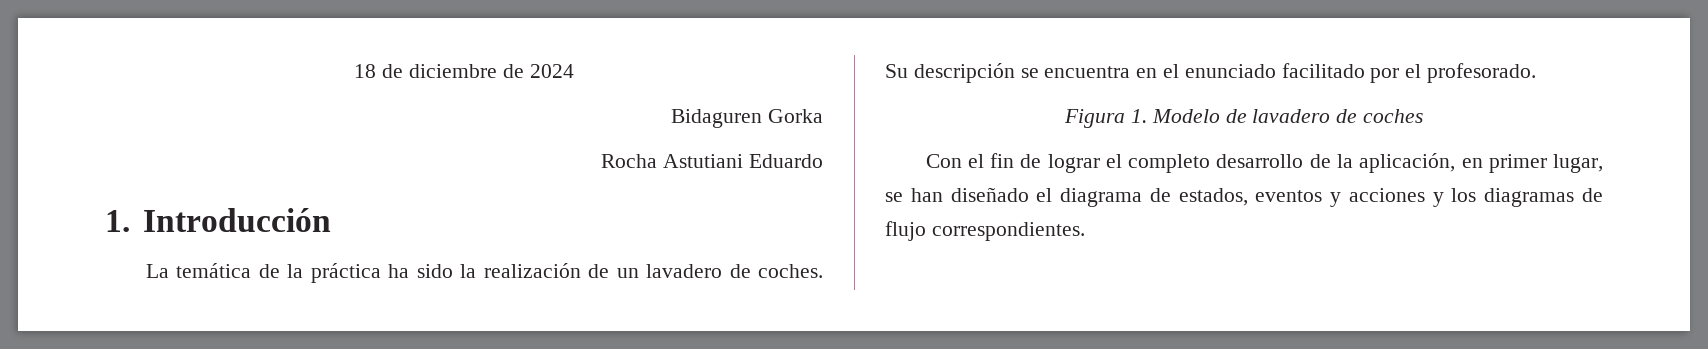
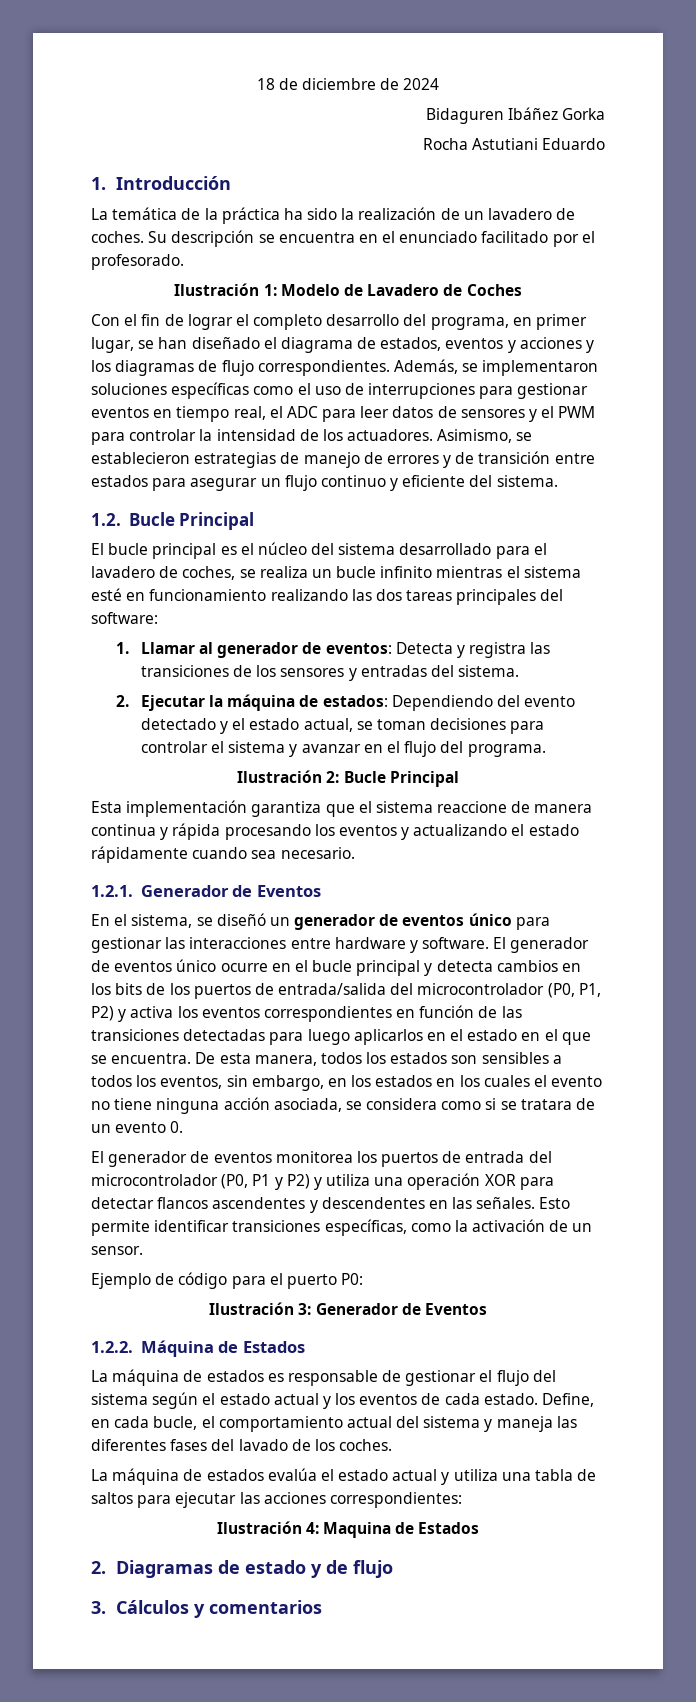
(763, 118) none -> [507,107,558,120] Ibáñez
[1064,109,1423,128] Figura 1. Modelo de lavadero de coches -> [174,283,522,296] Ilustración 1: Modelo de Lavadero de Coches
[1309,153,1456,173] de la aplicación, -> [403,314,509,330] del programa,
(1085, 231) none -> [393,359,599,376] [91,382,589,399] [91,406,596,422] [91,429,533,445] [91,451,595,468] [91,475,558,491] [91,512,255,530] [91,542,547,559] [91,566,581,580] [91,588,564,605] [91,612,158,624] [115,642,551,658] [140,665,520,681] [115,694,576,711] [140,718,545,734] [140,741,546,757] [237,770,459,787] [91,800,593,817] [91,823,579,840] [91,846,355,863] [91,885,321,897] [91,913,550,930] [91,937,590,953] [91,959,582,976] [91,983,601,999] [91,1005,522,1022] [91,1029,591,1045] [91,1052,562,1066] [91,1075,603,1091] [91,1097,596,1114] [91,1121,184,1133] [91,1151,552,1167] [91,1173,554,1190] [91,1197,571,1213] [91,1219,593,1236] [91,1246,143,1255] [91,1272,364,1289] [209,1302,487,1315] [91,1340,305,1357] [91,1369,556,1386] [91,1392,595,1409] [91,1416,577,1432] [91,1439,393,1451] [91,1468,597,1485] [91,1492,462,1508] [216,1521,480,1538] [91,1560,393,1578] [91,1600,322,1618] Además, se implementaron soluciones específicas como el uso de interrupciones para gestionar eventos en tiempo real, el ADC para leer datos de sensores y el PWM para controlar la intensidad de los actuadores. Asimismo, se establecieron estrategias de manejo de errores y de transición entre estados para asegurar un flujo continuo y eficiente del sistema. // 1.2. Bucle Principal // El bucle principal es el núcleo del sistema desarrollado para el lavadero de coches, se realiza un bucle infinito mientras el sistema esté en funcionamiento realizando las dos tareas principales del software: // 1. Llamar al generador de eventos: Detecta y registra las transiciones de los sensores y entradas del sistema. // 2. Ejecutar la máquina de estados: Dependiendo del evento detectado y el estado actual, se toman decisiones para controlar el sistema y avanzar en el flujo del programa. // Ilustración 2: Bucle Principal // Esta implementación garantiza que el sistema reaccione de manera continua y rápida procesando los eventos y actualizando el estado rápidamente cuando sea necesario. // 1.2.1. Generador de Eventos // En el sistema, se diseñó un generador de eventos único para gestionar las interacciones entre hardware y software. El generador de eventos único ocurre en el bucle principal y detecta cambios en los bits de los puertos de entrada/salida del microcontrolador (P0, P1, P2) y activa los eventos correspondientes en función de las transiciones detectadas para luego aplicarlos en el estado en el que se encuentra. De esta manera, todos los estados son sensibles a todos los eventos, sin embargo, en los estados en los cuales el evento no tiene ninguna acción asociada, se considera como si se tratara de un evento 0. // El generador de eventos monitorea los puertos de entrada del microcontrolador (P0, P1 y P2) y utiliza una operación XOR para detectar flancos ascendentes y descendentes en las señales. Esto permite identificar transiciones específicas, como la activación de un sensor. // Ejemplo de código para el puerto P0: // Ilustración 3: Generador de Eventos // 1.2.2. Máquina de Estados // La máquina de estados es responsable de gestionar el flujo del sistema según el estado actual y los eventos de cada estado. Define, en cada bucle, el comportamiento actual del sistema y maneja las diferentes fases del lavado de los coches. // La máquina de estados evalúa el estado actual y utiliza una tabla de saltos para ejecutar las acciones correspondientes: // Ilustración 4: Maquina de Estados // 2. Diagramas de estado y de flujo // 3. Cálculos y comentarios

